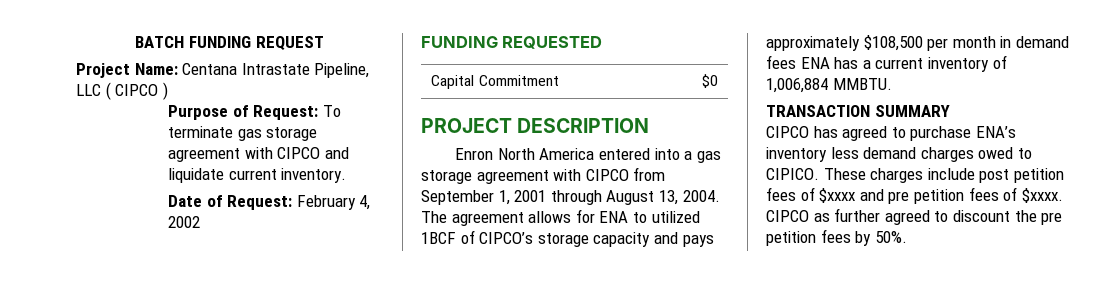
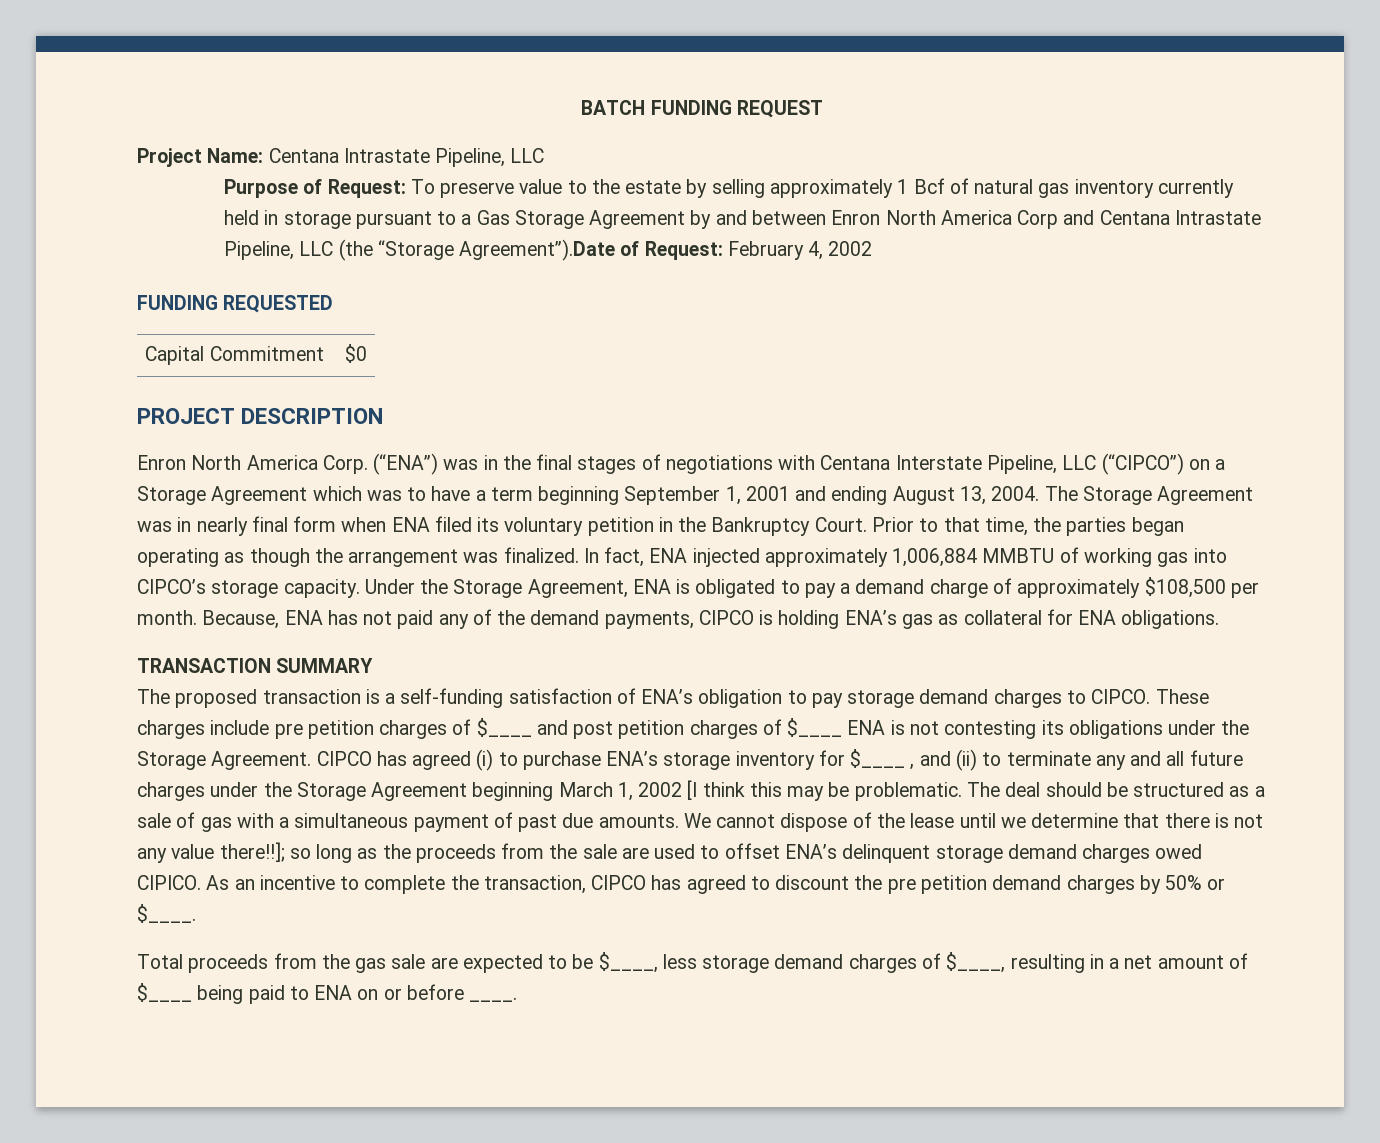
[105,82,168,100] ( CIPCO ) -> (545, 155) none
[168,126,318,141] [168,147,349,162] [168,168,347,183] [168,195,203,207] terminate gas storage agreement with CIPCO and liquidate current inventory. // Date -> [440,178,1234,198] [224,210,1261,229] [224,239,616,261] preserve value to the estate by selling approximately 1 Bcf of natural gas inventory currently held in storage pursuant to a Gas Storage Agreement by and between Enron North America Corp and Centana Intrastate Pipeline, LLC (the “Storage Agreement”).Date
[598,148,721,163] [421,167,666,184] entered into a gas storage agreement with CIPCO from -> [322,453,1226,475] [137,486,620,505] Corp. (“ENA”) was in the final stages of negotiations with Centana Interstate Pipeline, LLC (“CIPCO”) on a Storage Agreement which was to have a term beginning
[550,190,602,205] through -> [795,486,888,505] and ending
[451,209,700,226] [421,230,714,247] [766,35,1069,51] [766,55,1007,72] [766,78,892,93] [766,105,950,117] [766,126,888,141] agreement allows for ENA to utilized 1BCF of CIPCO’s storage capacity and pays approximately $108,500 per month in demand fees ENA has a current inventory of 1,006,884 MMBTU. // TRANSACTION SUMMARY // CIPCO has agreed -> [1082,486,1254,505] [137,516,1184,536] [137,547,1227,567] [137,577,1259,598] [137,609,1220,629] [137,658,374,673] [137,688,1209,708] [137,718,1250,739] [137,749,494,771] Storage Agreement was in nearly final form when ENA filed its voluntary petition in the Bankruptcy Court. Prior to that time, the parties began operating as though the arrangement was finalized. In fact, ENA injected approximately 1,006,884 MMBTU of working gas into CIPCO’s storage capacity. Under the Storage Agreement, ENA is obligated to pay a demand charge of approximately $108,500 per month. Because, ENA has not paid any of the demand payments, CIPCO is holding ENA’s gas as collateral for ENA obligations. // TRANSACTION SUMMARY // The proposed transaction is a self-funding satisfaction of ENA’s obligation to pay storage demand charges to CIPCO. These charges include pre petition charges of $____ and post petition charges of $____ ENA is not contesting its obligations under the Storage Agreement. CIPCO has agreed (i)
[766,147,1032,162] [766,168,1064,183] [766,187,1063,204] [766,208,881,222] inventory less demand charges owed to CIPICO. These charges include post petition fees of $xxxx and pre petition fees of $xxxx. CIPCO as further -> [663,749,1243,771] [137,780,1265,801] [137,812,1264,832] [137,842,1203,863] [137,875,682,894] storage inventory for $____ , and (ii) to terminate any and all future charges under the Storage Agreement beginning March 1, 2002 [I think this may be problematic. The deal should be structured as a sale of gas with a simultaneous payment of past due amounts. We cannot dispose of the lease until we determine that there is not any value there!!]; so long as the proceeds from the sale are used to offset ENA’s delinquent storage demand charges owed CIPICO. As an incentive to complete the transaction, CIPCO has
[820,229,907,246] fees by 50%. -> [992,875,1226,894] [137,904,196,923] [137,952,1248,973] [137,983,518,1004] demand charges by 50% or $____. // Total proceeds from the gas sale are expected to be $____, less storage demand charges of $____, resulting in a net amount of $____ being paid to ENA on or before ____.

